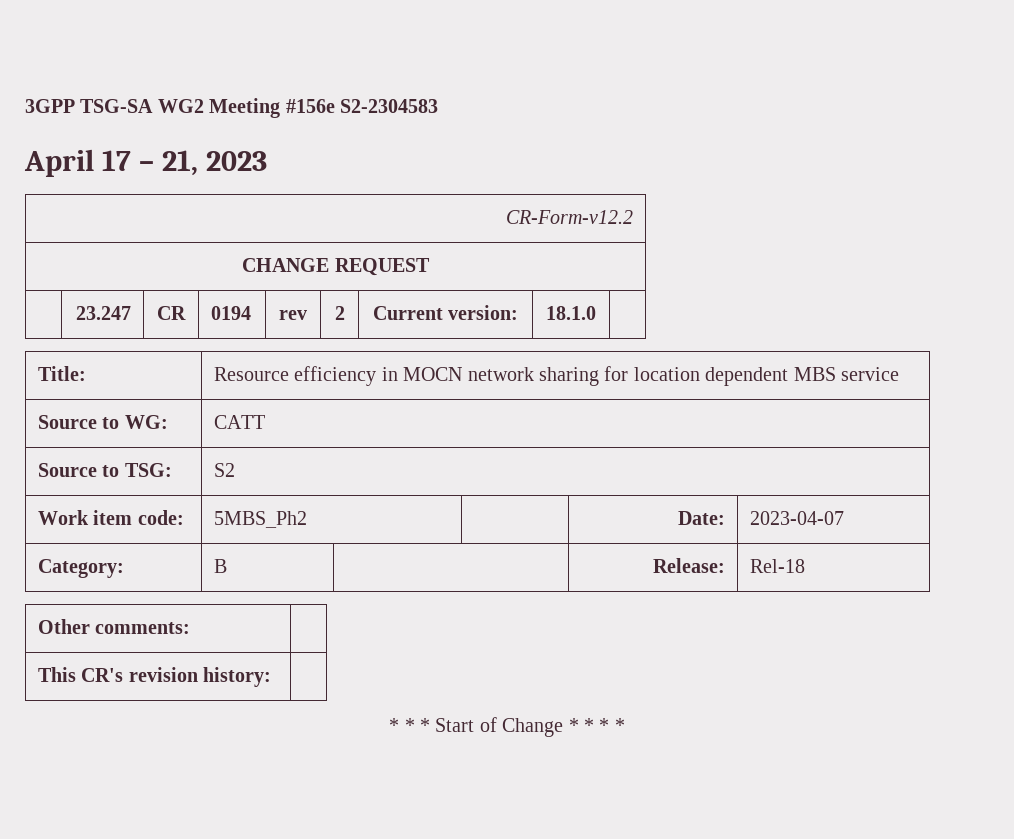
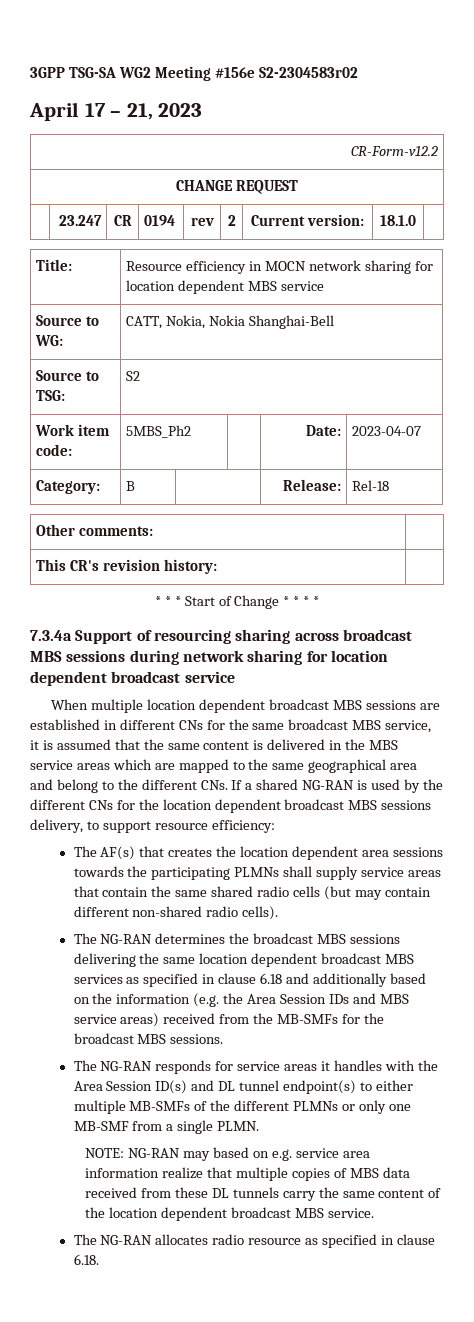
[340,99,438,113] S2-2304583 -> [258,67,358,78] S2-2304583r02
[214,415,266,429] CATT -> [126,315,334,329] CATT, Nokia, Nokia Shanghai-Bell
(625, 725) none -> [30,629,412,644] [30,650,388,665] [30,671,235,686] [51,699,440,713] [30,719,432,733] [30,739,399,750] [30,759,418,773] [30,779,443,793] [30,799,432,813] [30,819,275,833] [73,846,443,860] [73,866,441,880] [73,886,431,900] [73,906,279,920] [73,933,401,944] [73,953,415,967] [73,973,426,987] [73,993,409,1007] [73,1013,384,1027] [73,1033,224,1044] [73,1060,438,1074] [73,1080,413,1094] [73,1100,411,1114] [73,1120,260,1134] [85,1147,370,1161] [85,1167,410,1181] [85,1187,442,1201] [85,1207,374,1221] [73,1234,435,1248] [73,1254,99,1265] // 7.3.4a Support of resourcing sharing across broadcast MBS sessions during network sharing for location dependent broadcast service // When multiple location dependent broadcast MBS sessions are established in different CNs for the same broadcast MBS service, it is assumed that the same content is delivered in the MBS service areas which are mapped to the same geographical area and belong to the different CNs. If a shared NG-RAN is used by the different CNs for the location dependent broadcast MBS sessions delivery, to support resource efficiency: // The AF(s) that creates the location dependent area sessions towards the participating PLMNs shall supply service areas that contain the same shared radio cells (but may contain different non-shared radio cells). // The NG-RAN determines the broadcast MBS sessions delivering the same location dependent broadcast MBS services as specified in clause 6.18 and additionally based on the information (e.g. the Area Session IDs and MBS service areas) received from the MB-SMFs for the broadcast MBS sessions. // The NG-RAN responds for service areas it handles with the Area Session ID(s) and DL tunnel endpoint(s) to either multiple MB-SMFs of the different PLMNs or only one MB-SMF from a single PLMN. // NOTE: NG-RAN may based on e.g. service area information realize that multiple copies of MBS data received from these DL tunnels carry the same content of the location dependent broadcast MBS service. // The NG-RAN allocates radio resource as specified in clause 6.18.

